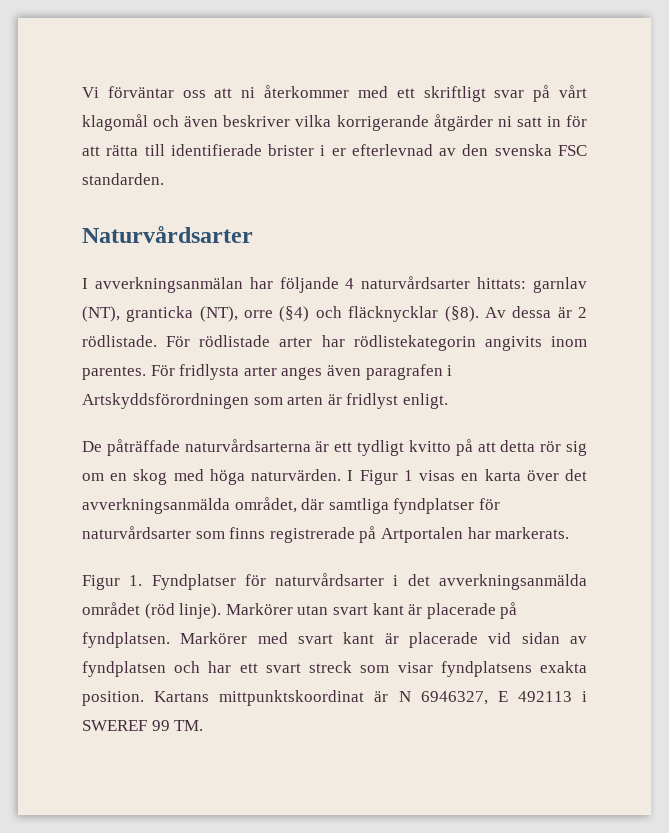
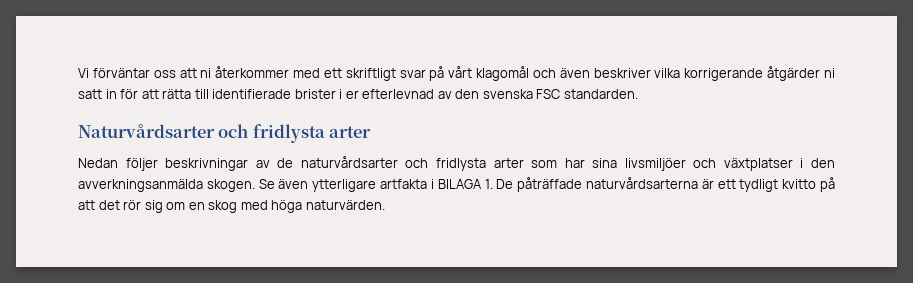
[82,276,587,293] [82,306,588,322] [82,335,587,351] [82,364,453,380] [82,393,448,409] // I avverkningsanmälan har följande 4 naturvårdsarter hittats: garnlav (NT), granticka (NT), orre (§4) och fläcknycklar (§8). Av dessa är 2 rödlistade. För rödlistade arter har rödlistekategorin angivits inom parentes. För fridlysta arter anges även paragrafen i Artskyddsförordningen som arten är fridlyst enligt. // -> [218,124,372,143] [78,156,835,171] [78,179,493,192] och fridlysta arter // Nedan följer beskrivningar av de naturvårdsarter och fridlysta arter som har sina livsmiljöer och växtplatser i den avverkningsanmälda skogen. Se även ytterligare artfakta i BILAGA 1.
[500,440,536,452] detta -> [98,200,120,210] det
[347,469,587,485] [82,497,500,514] [82,526,570,543] [82,573,587,590] [82,602,518,619] [82,632,587,648] [82,661,587,677] [82,690,587,706] [82,720,204,731] I Figur 1 visas en karta över det avverkningsanmälda området, där samtliga fyndplatser för naturvårdsarter som finns registrerade på Artportalen har markerats. // Figur 1. Fyndplatser för naturvårdsarter i det avverkningsanmälda området (röd linje). Markörer utan svart kant är placerade på fyndplatsen. Markörer med svart kant är placerade vid sidan av fyndplatsen och har ett svart streck som visar fyndplatsens exakta position. Kartans mittpunktskoordinat är N 6946327, E 492113 i SWEREF 99 TM. -> (385, 205) none

